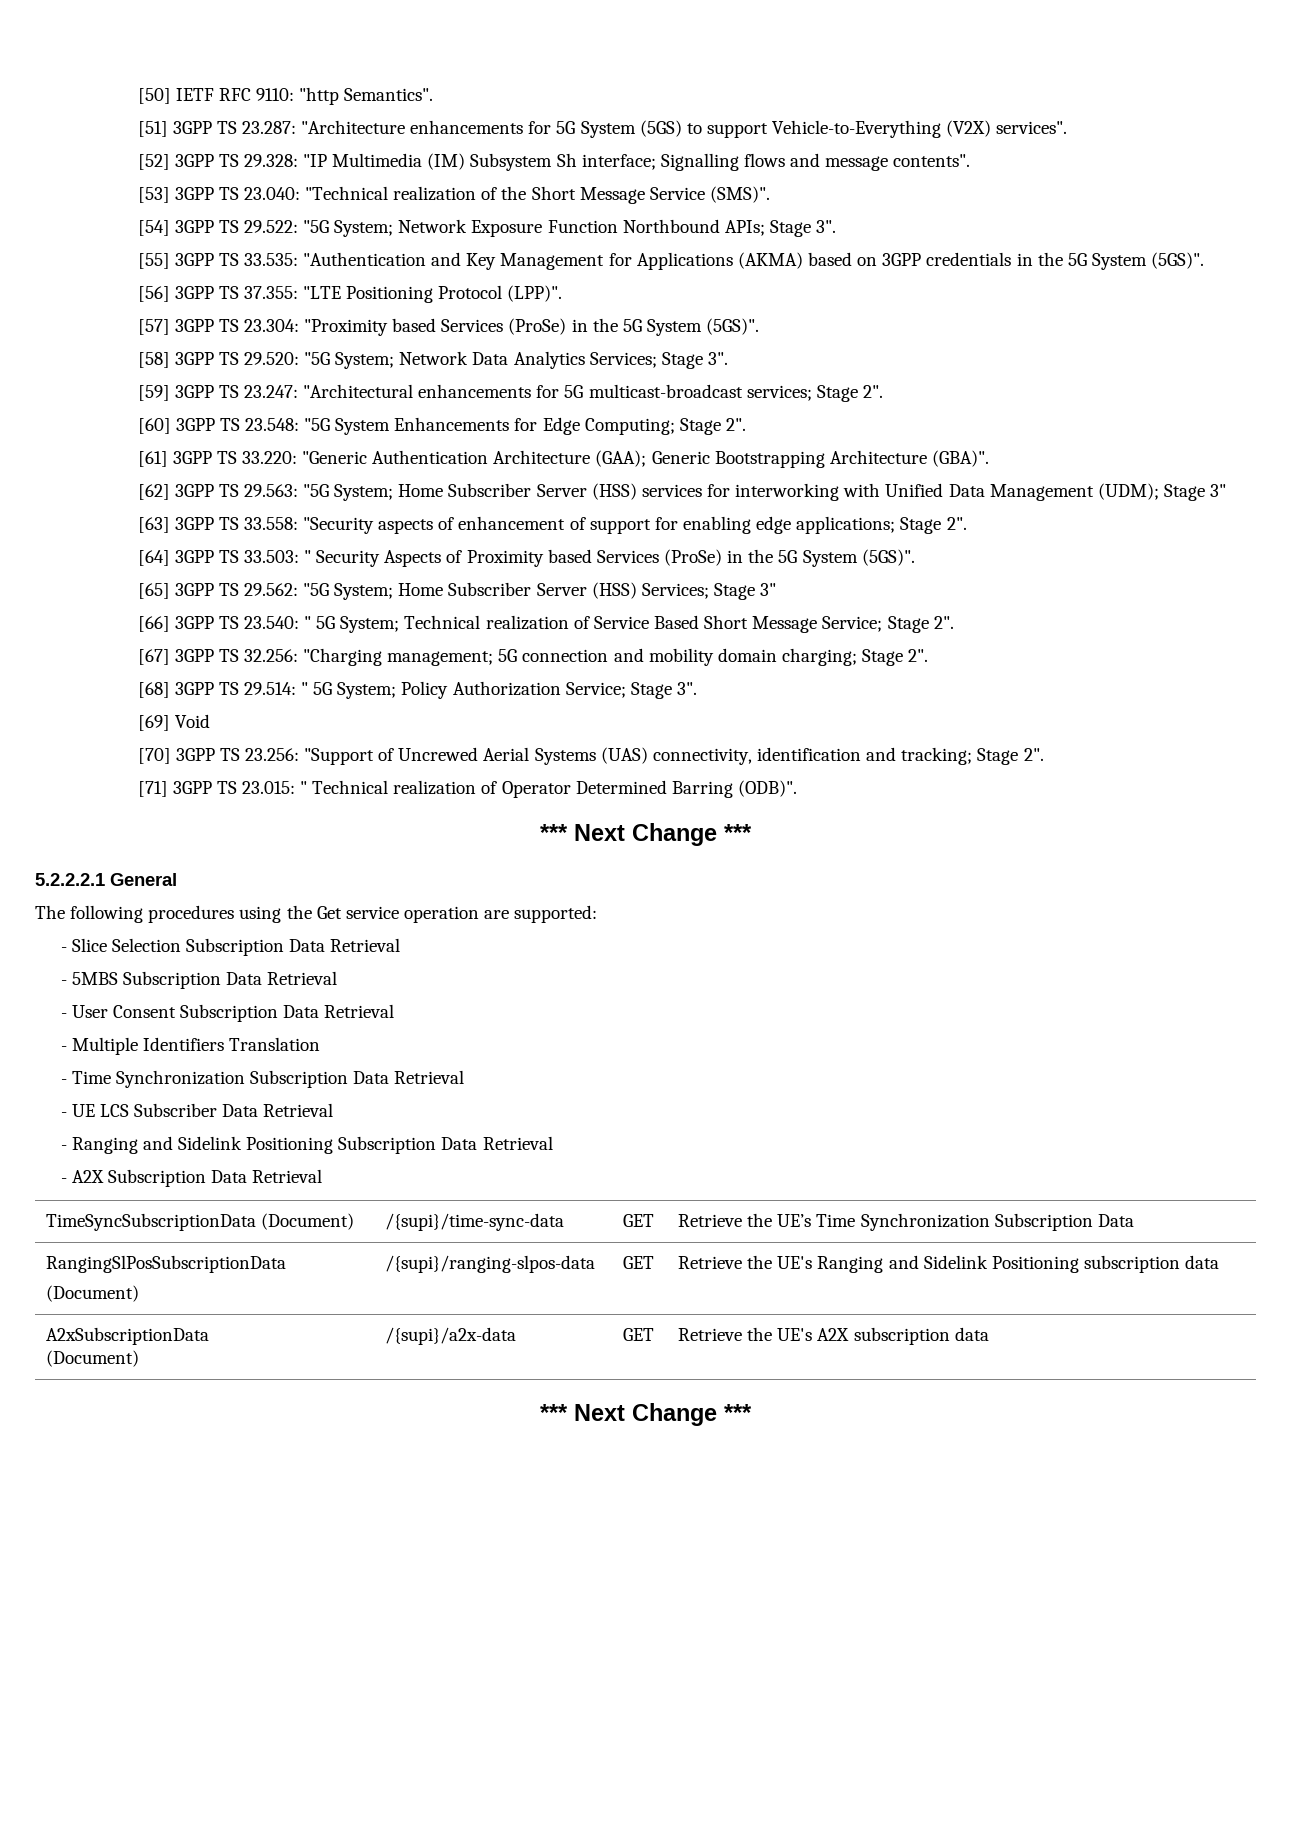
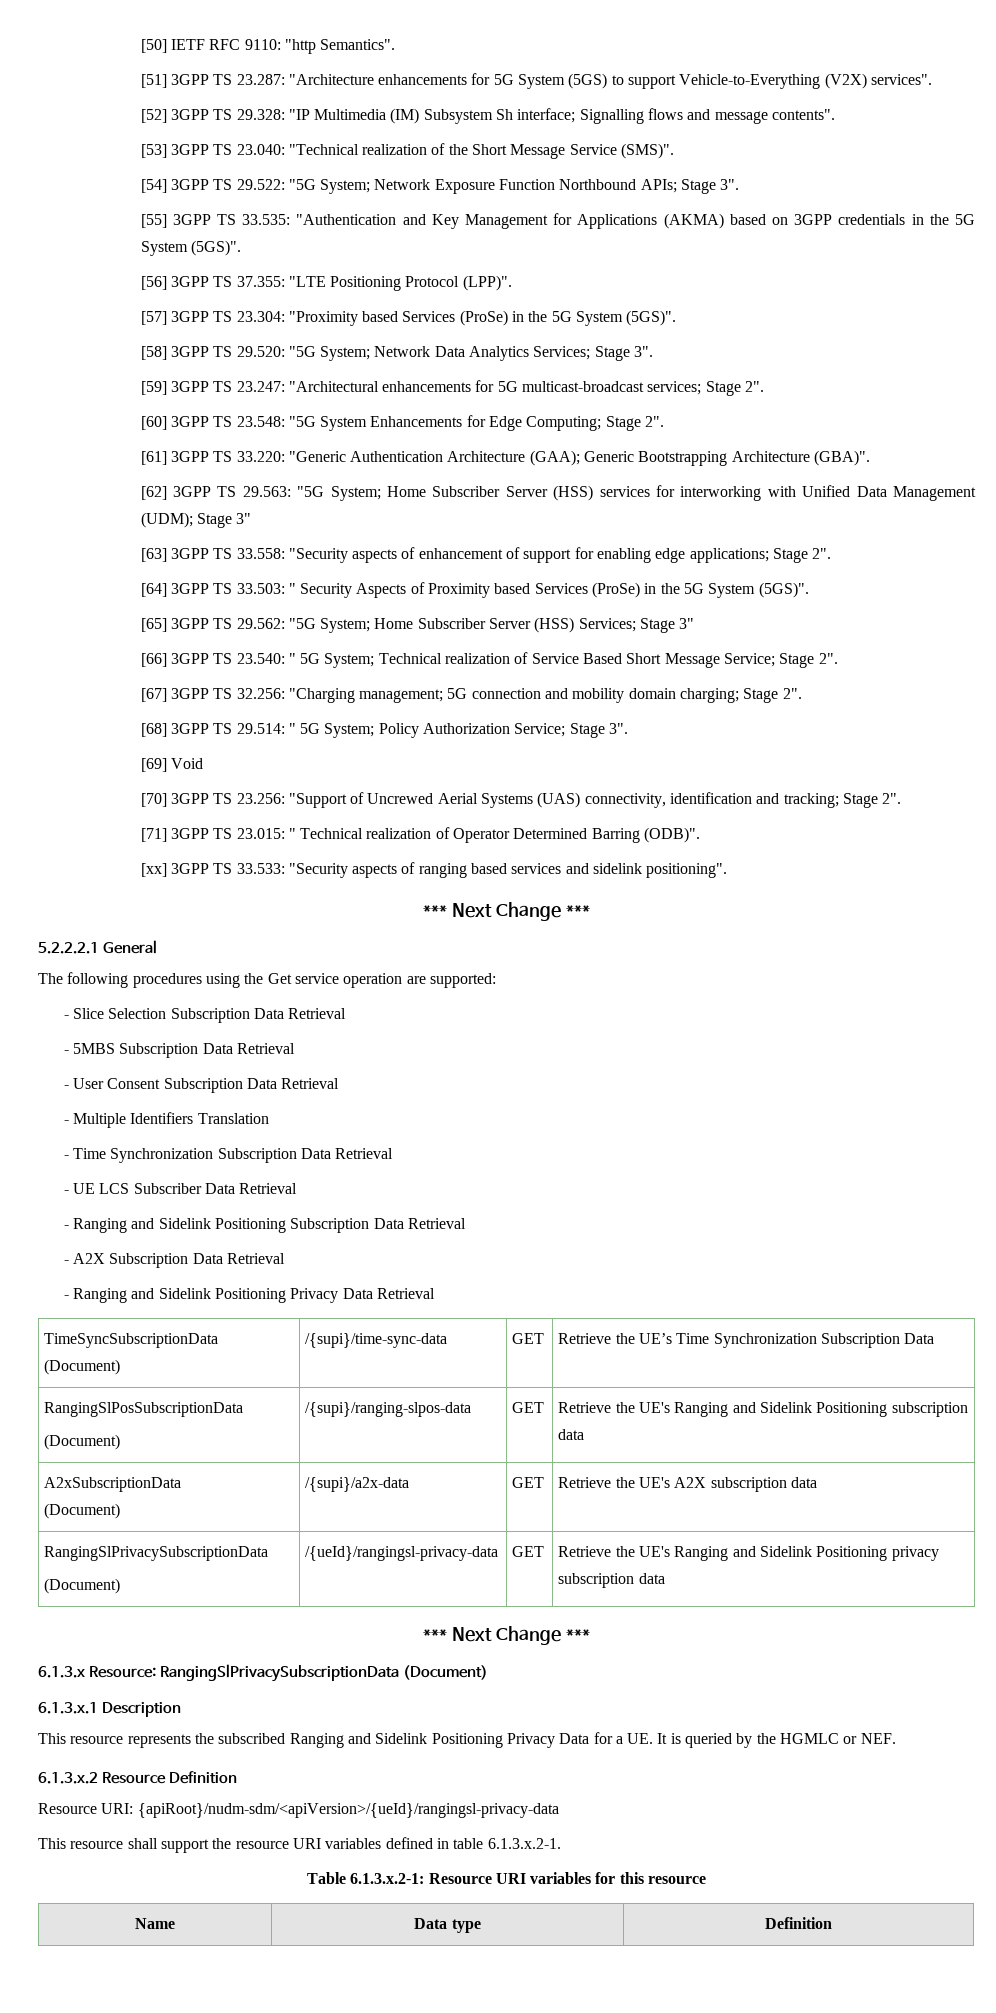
(798, 788) none -> [140,862,728,878] // [xx] 3GPP TS 33.533: "Security aspects of ranging based services and sidelink positioning".
(323, 1176) none -> [63,1288,435,1303] // - Ranging and Sidelink Positioning Privacy Data Retrieval
[540,1403,752,1426] // *** Next Change *** -> [44,1546,269,1561] [44,1578,121,1594] [305,1546,499,1561] [512,1546,545,1557] [558,1546,939,1561] [558,1573,665,1588] [423,1626,590,1645] [38,1664,488,1682] [38,1702,181,1717] [38,1732,896,1748] [38,1771,237,1784] [38,1803,559,1818] [38,1837,561,1853] [306,1872,707,1884] [135,1918,175,1929] [414,1918,481,1933] [764,1917,832,1929] // RangingSlPrivacySubscriptionData // (Document) | /{ueId}/rangingsl-privacy-data | GET | Retrieve the UE's Ranging and Sidelink Positioning privacy subscription data // *** Next Change *** // 6.1.3.x Resource: RangingSlPrivacySubscriptionData (Document) // 6.1.3.x.1 Description // This resource represents the subscribed Ranging and Sidelink Positioning Privacy Data for a UE. It is queried by the HGMLC or NEF. // 6.1.3.x.2 Resource Definition // Resource URI: {apiRoot}/nudm-sdm/<apiVersion>/{ueId}/rangingsl-privacy-data // This resource shall support the resource URI variables defined in table 6.1.3.x.2-1. // Table 6.1.3.x.2-1: Resource URI variables for this resource // Name | Data type | Definition

